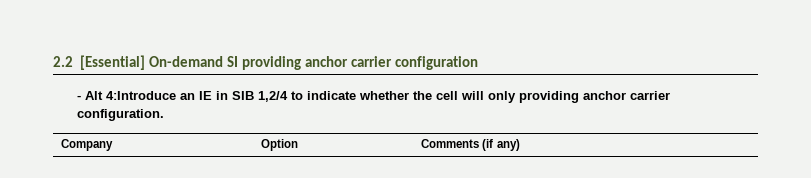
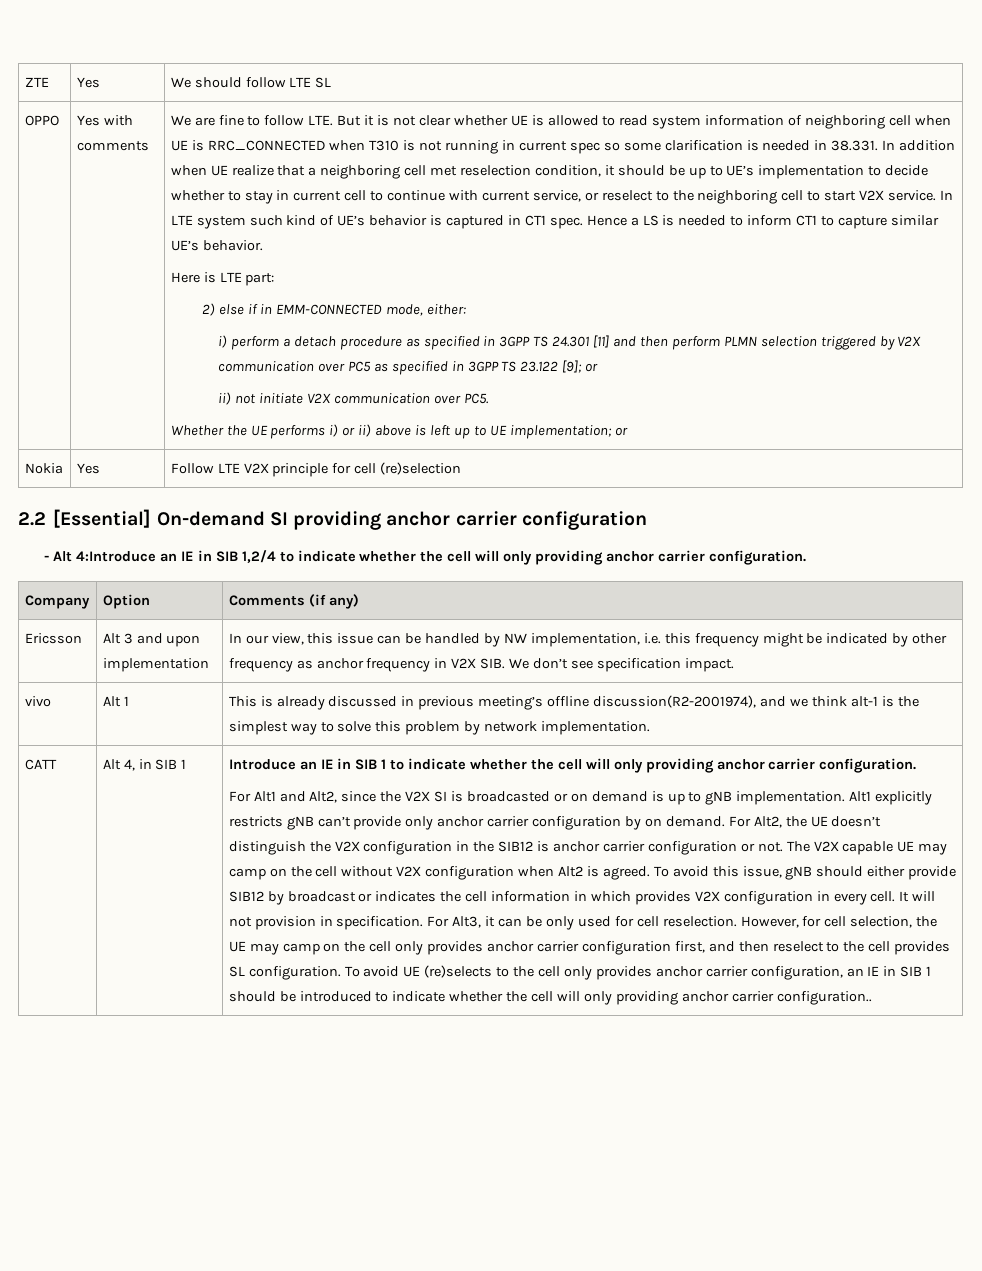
(53, 61) none -> [24,77,49,87] [76,77,100,88] [170,77,332,88] [24,115,59,126] [76,115,133,126] [76,141,149,151] [170,115,951,129] [170,140,956,154] [170,165,929,179] [170,190,953,204] [170,215,939,229] [170,240,263,251] [170,272,275,286] [202,303,466,316] [218,335,922,350] [218,360,599,375] [218,392,489,405] [170,424,628,439] [24,463,63,474] [76,463,100,474] [170,462,462,477] ZTE | Yes | We should follow LTE SL // OPPO | Yes with comments | We are fine to follow LTE. But it is not clear whether UE is allowed to read system information of neighboring cell when UE is RRC_CONNECTED when T310 is not running in current spec so some clarification is needed in 38.331. In addition when UE realize that a neighboring cell met reselection condition, it should be up to UE’s implementation to decide whether to stay in current cell to continue with current service, or reselect to the neighboring cell to start V2X service. In LTE system such kind of UE’s behavior is captured in CT1 spec. Hence a LS is needed to inform CT1 to capture similar UE’s behavior. // Here is LTE part: // 2) else if in EMM-CONNECTED mode, either: // i) perform a detach procedure as specified in 3GPP TS 24.301 [11] and then perform PLMN selection triggered by V2X communication over PC5 as specified in 3GPP TS 23.122 [9]; or // ii) not initiate V2X communication over PC5. // Whether the UE performs i) or ii) above is left up to UE implementation; or // Nokia | Yes | Follow LTE V2X principle for cell (re)selection //
(520, 145) none -> [24,633,82,644] [102,633,201,647] [102,658,209,672] [228,633,948,647] [228,658,734,672] [24,696,51,707] [102,696,129,707] [228,695,919,710] [228,721,651,735] [24,759,57,770] [102,759,187,771] [228,758,917,773] [228,791,933,805] [228,816,882,830] [228,841,948,855] [228,866,957,880] [228,891,936,905] [228,916,938,930] [228,941,951,955] [228,965,932,980] [228,991,872,1005] // Ericsson | Alt 3 and upon implementation | In our view, this issue can be handled by NW implementation, i.e. this frequency might be indicated by other frequency as anchor frequency in V2X SIB. We don’t see specification impact. // vivo | Alt 1 | This is already discussed in previous meeting’s offline discussion(R2-2001974), and we think alt-1 is the simplest way to solve this problem by network implementation. // CATT | Alt 4, in SIB 1 | Introduce an IE in SIB 1 to indicate whether the cell will only providing anchor carrier configuration. // For Alt1 and Alt2, since the V2X SI is broadcasted or on demand is up to gNB implementation. Alt1 explicitly restricts gNB can’t provide only anchor carrier configuration by on demand. For Alt2, the UE doesn’t distinguish the V2X configuration in the SIB12 is anchor carrier configuration or not. The V2X capable UE may camp on the cell without V2X configuration when Alt2 is agreed. To avoid this issue, gNB should either provide SIB12 by broadcast or indicates the cell information in which provides V2X configuration in every cell. It will not provision in specification. For Alt3, it can be only used for cell reselection. However, for cell selection, the UE may camp on the cell only provides anchor carrier configuration first, and then reselect to the cell provides SL configuration. To avoid UE (re)selects to the cell only provides anchor carrier configuration, an IE in SIB 1 should be introduced to indicate whether the cell will only providing anchor carrier configuration..

